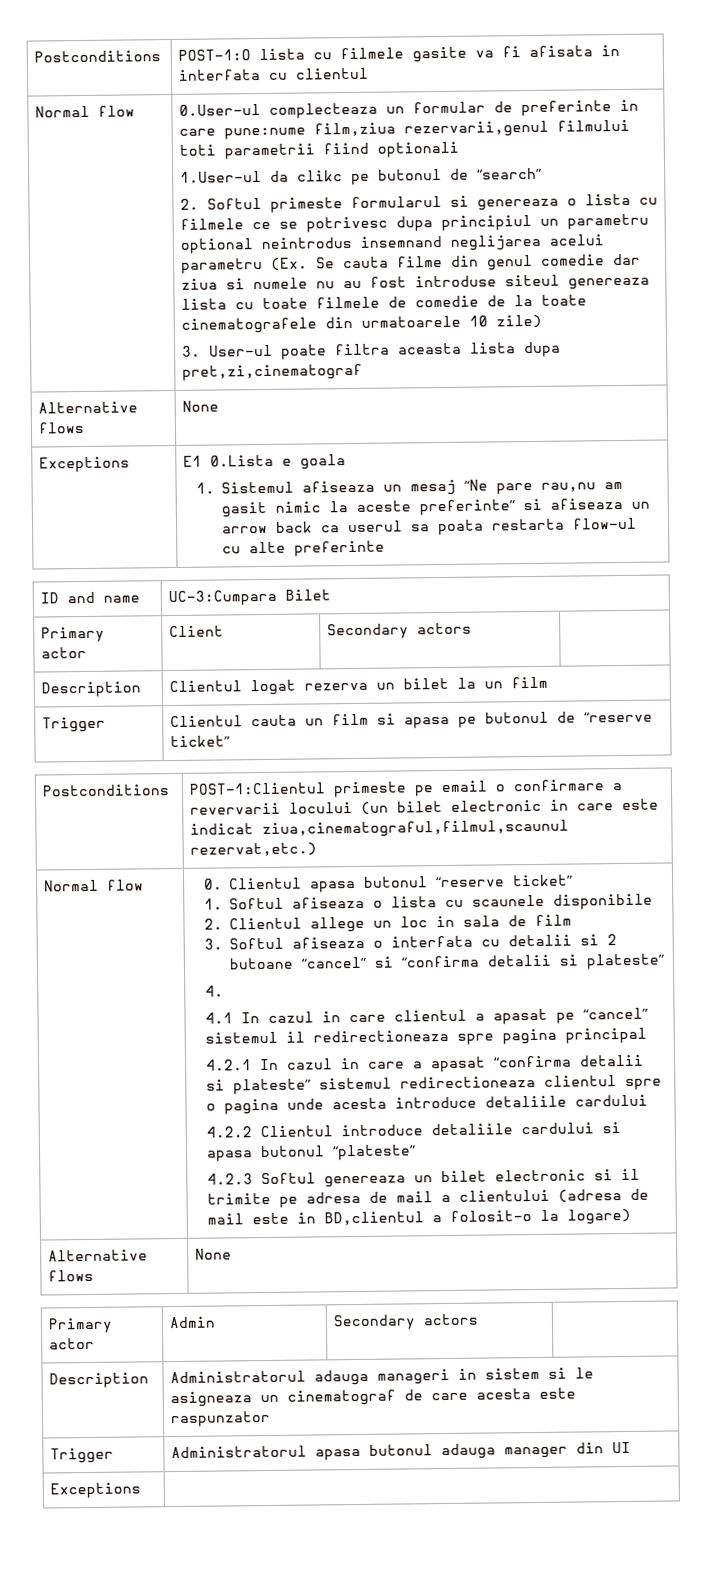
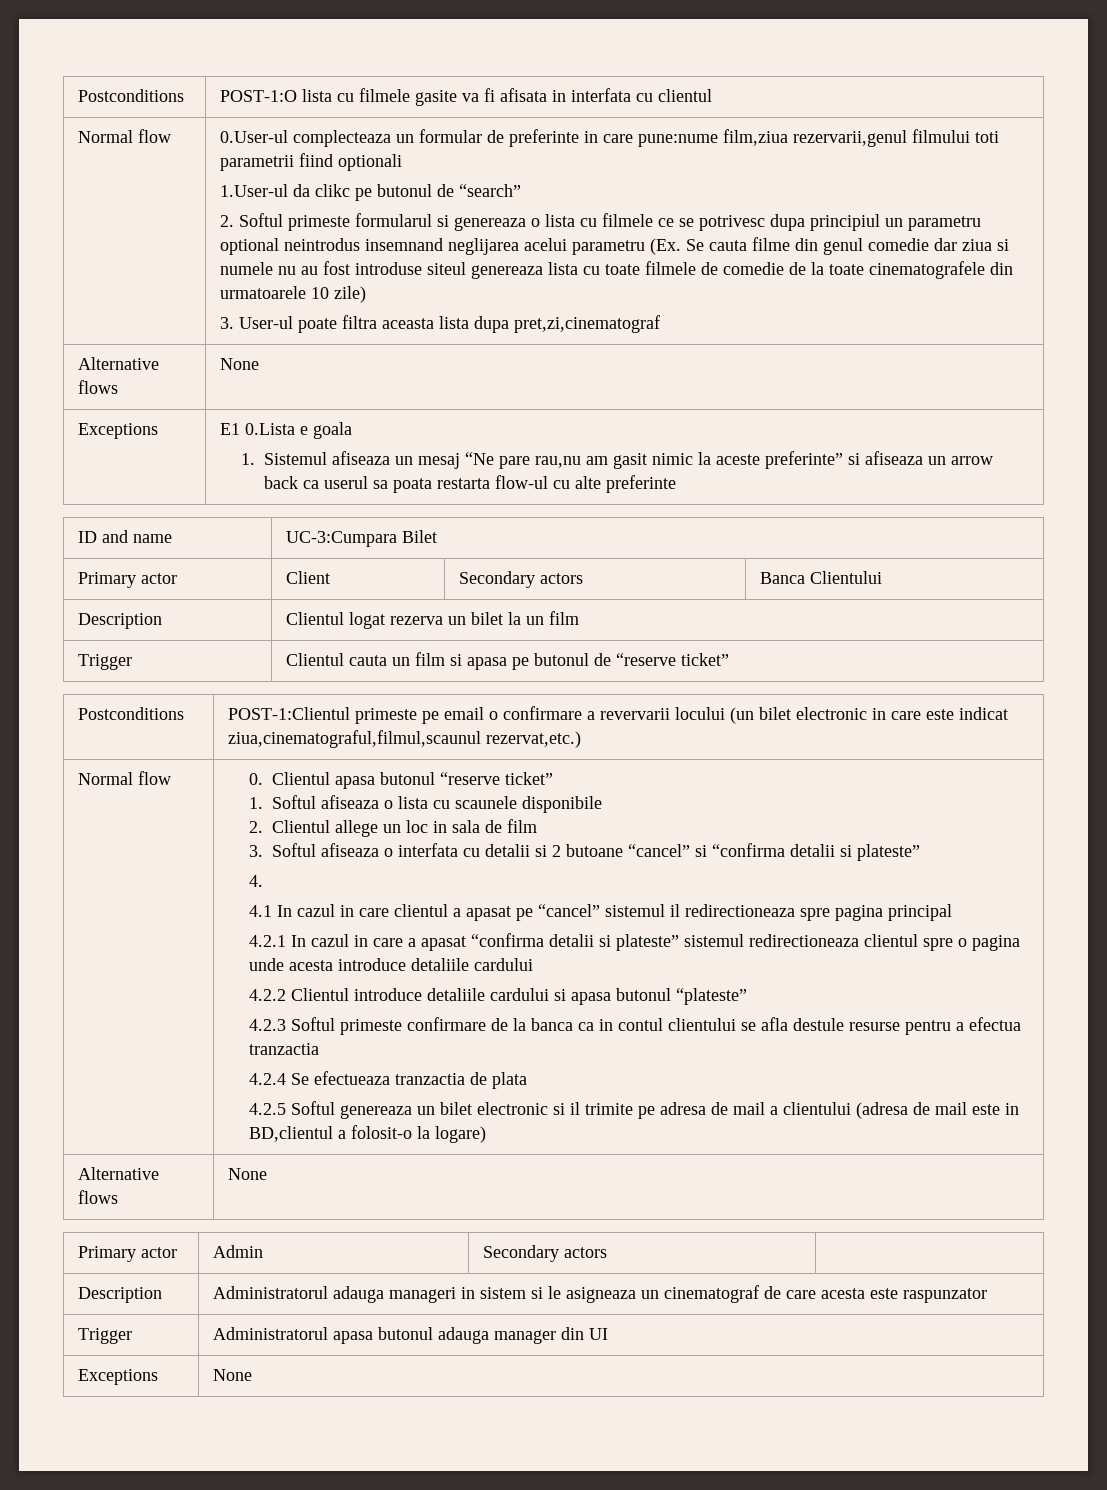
(472, 628) none -> [760,571,883,584] Banca Clientului
(316, 1178) none -> [340,1017,1022,1035] [249,1043,320,1055] [249,1071,528,1089] [249,1101,336,1115] primeste confirmare de la banca ca in contul clientului se afla destule resurse pentru a efectua tranzactia // 4.2.4 Se efectueaza tranzactia de plata // 4.2.5 Softul
(141, 1490) | -> [213,1369,253,1381] | None

